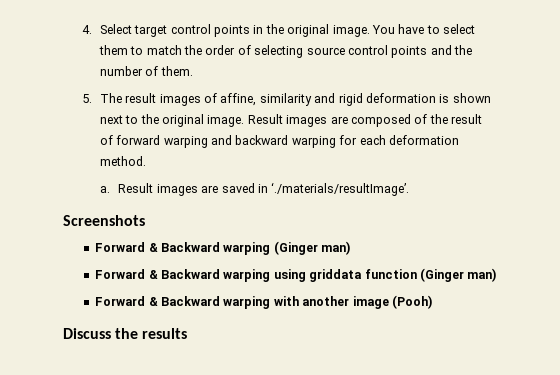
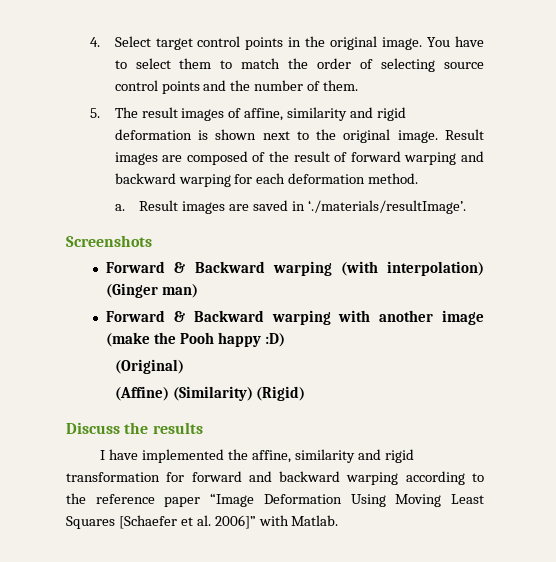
[273,241,351,255] [95,269,417,282] (Ginger man) // Forward & Backward warping using griddata function -> [340,261,484,276] (with interpolation)
[391,295,432,309] [63,328,188,339] (Pooh) // Discuss the results -> [106,332,285,347] [114,359,184,374] [114,386,306,401] [66,422,203,434] [100,449,414,463] [66,471,484,485] [66,493,485,507] [66,515,339,529] (make the Pooh happy :D) // (Original) // (Affine) (Similarity) (Rigid) // Discuss the results // I have implemented the affine, similarity and rigid transformation for forward and backward warping according to the reference paper “Image Deformation Using Moving Least Squares [Schaefer et al. 2006]” with Matlab.

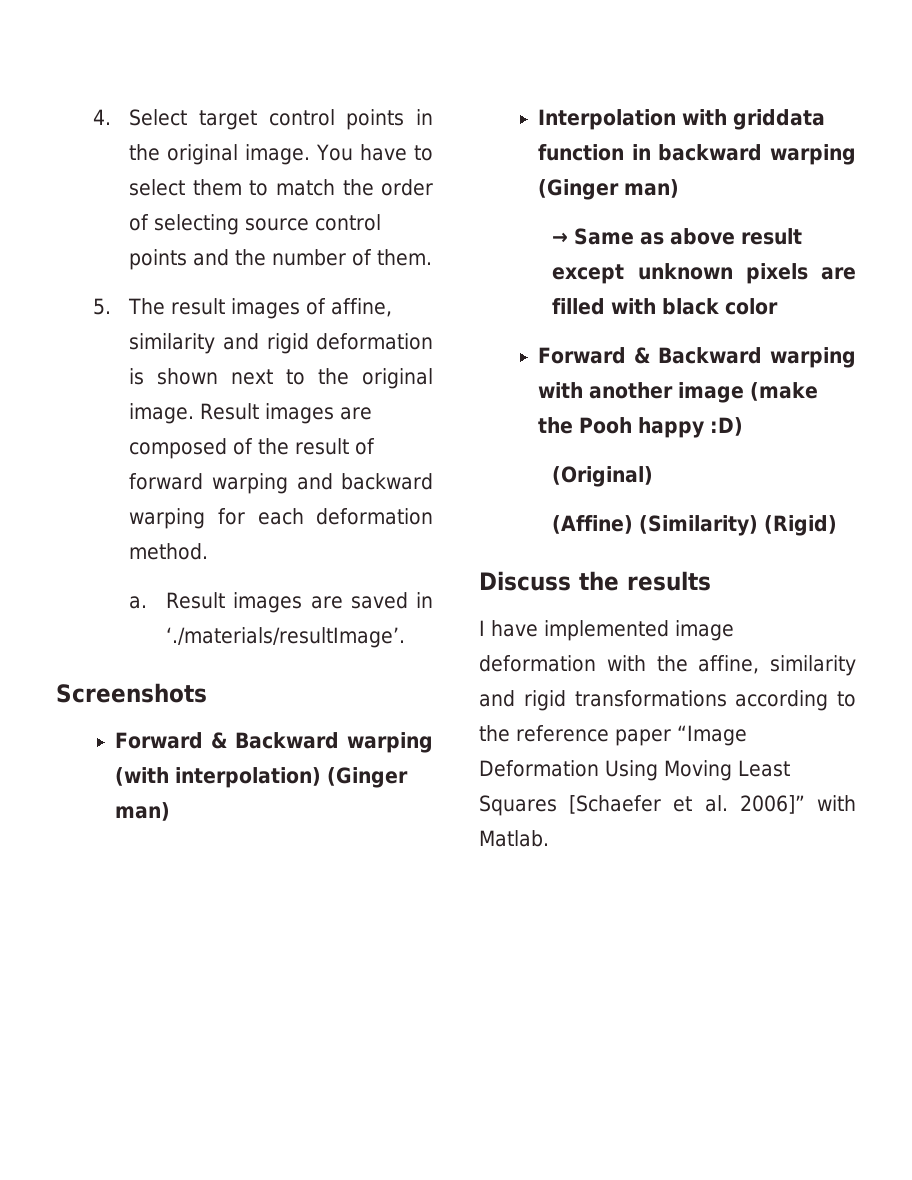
(199, 291) none -> [538,109,826,130] [538,144,856,165] [538,179,680,200] [552,228,803,245] [552,263,856,284] [552,298,779,315] // Interpolation with griddata function in backward warping (Ginger man) // → Same as above result except unknown pixels are filled with black color
(225, 456) none -> [675,620,734,641] [479,655,646,672] image deformation with
[66,471,399,485] transformation for forward and backward warping -> [574,690,727,707] transformations

